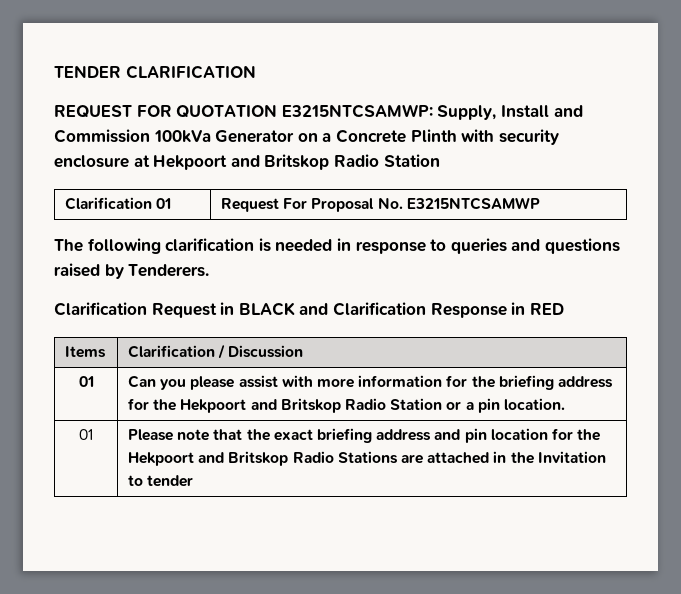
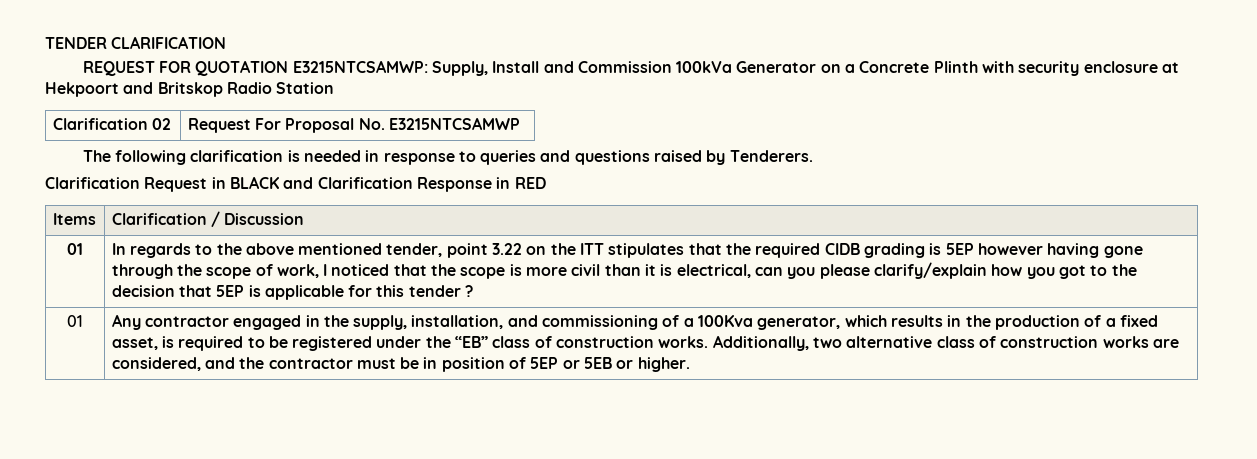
[156,198,172,209] 01 -> [151,118,171,130] 02
[128,375,613,390] [128,398,565,413] [79,429,93,440] [128,428,601,443] [128,451,606,466] [128,475,194,487] Can you please assist with more information for the briefing address for the Hekpoort and Britskop Radio Station or a pin location. // 01 | Please note that the exact briefing address and pin location for the Hekpoort and Britskop Radio Stations are attached in the Invitation to tender -> [111,243,1143,258] [111,262,1137,279] [111,285,474,300] [67,315,83,327] [111,314,1158,330] [111,335,1179,351] [111,357,690,372] In regards to the above mentioned tender, point 3.22 on the ITT stipulates that the required CIDB grading is 5EP however having gone through the scope of work, I noticed that the scope is more civil than it is electrical, can you please clarify/explain how you got to the decision that 5EP is applicable for this tender ? // 01 | Any contractor engaged in the supply, installation, and commissioning of a 100Kva generator, which results in the production of a fixed asset, is required to be registered under the “EB” class of construction works. Additionally, two alternative class of construction works are considered, and the contractor must be in position of 5EP or 5EB or higher.

